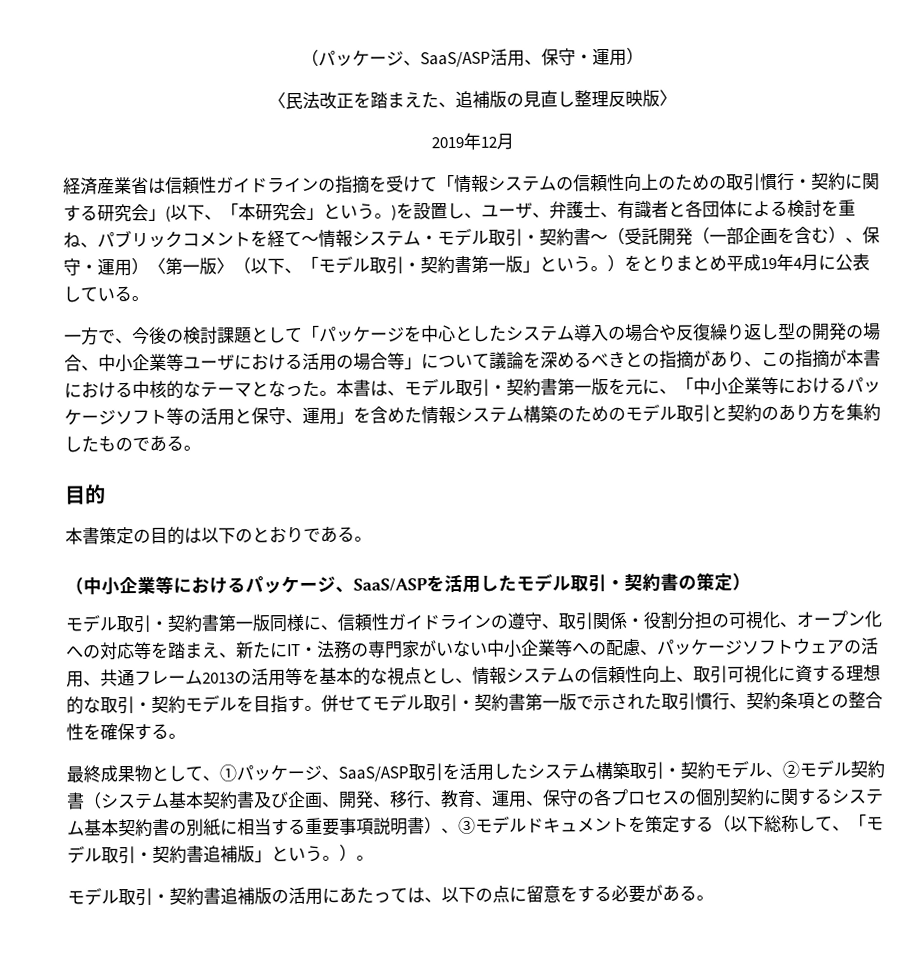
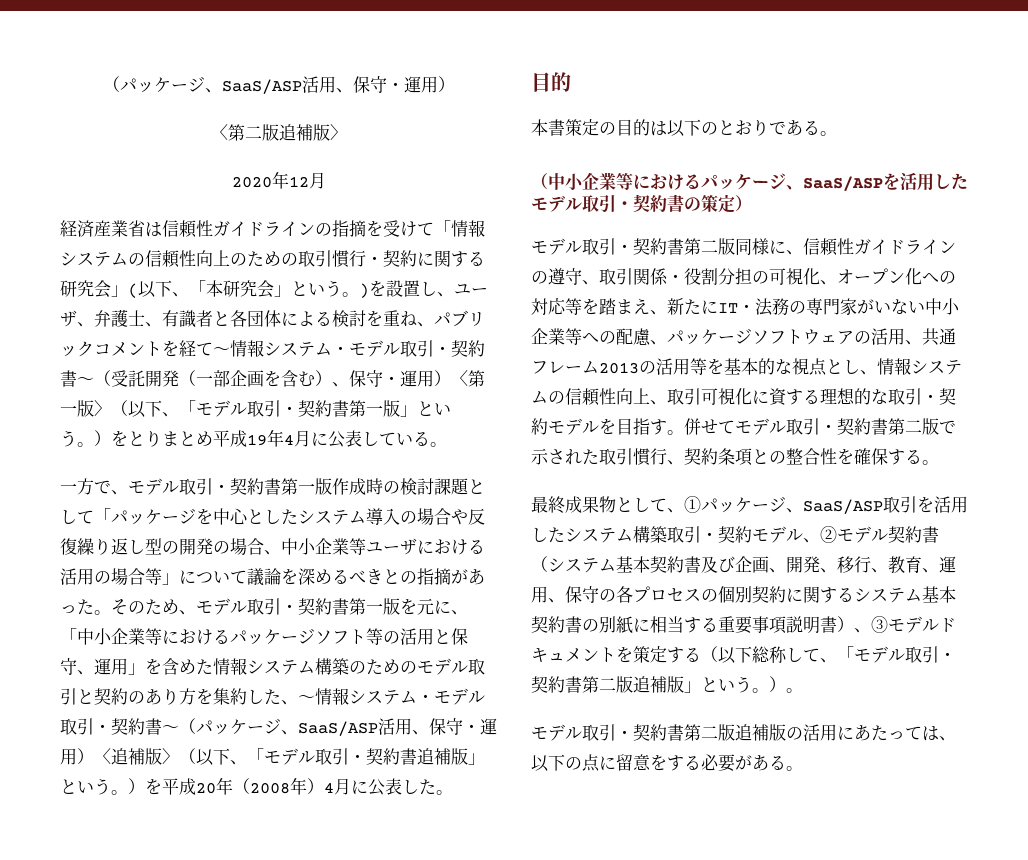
[284,89,643,111] 民法改正を踏まえた、追補版の見直し整理反映 -> [227,124,313,141] 第二版追補
[430,136,464,149] 2019 -> [231,176,272,188] 2020
[132,326,167,345] 今後 -> [128,478,383,495] モデル取引・契約書第一版作成時
[727,349,881,368] [64,379,388,399] り、この指摘が本書における中核的なテーマとなった。本書は -> [60,599,179,615] った。そのため
[98,434,184,452] ものである -> [281,688,485,705] [60,718,497,736] [60,748,485,766] [60,777,436,796] 、～情報システム・モデル取引・契約書～（パッケージ、SaaS/ASP活用、保守・運用）〈追補版〉（以下、「モデル取引・契約書追補版」という。）を平成20年（2008年）4月に公表した
[235,621,253,630] 一 -> [701,240,718,253] 二
[542,700,560,709] 一 -> [905,420,922,433] 二
(204, 854) none -> [582,676,633,693] 第二版
(221, 896) none -> [684,724,735,741] 第二版

